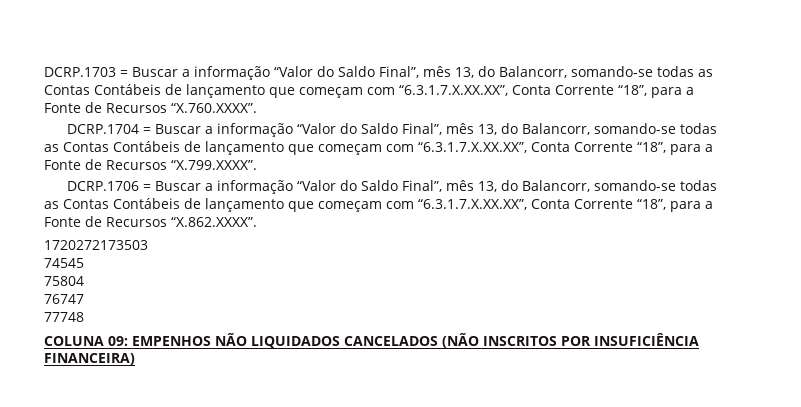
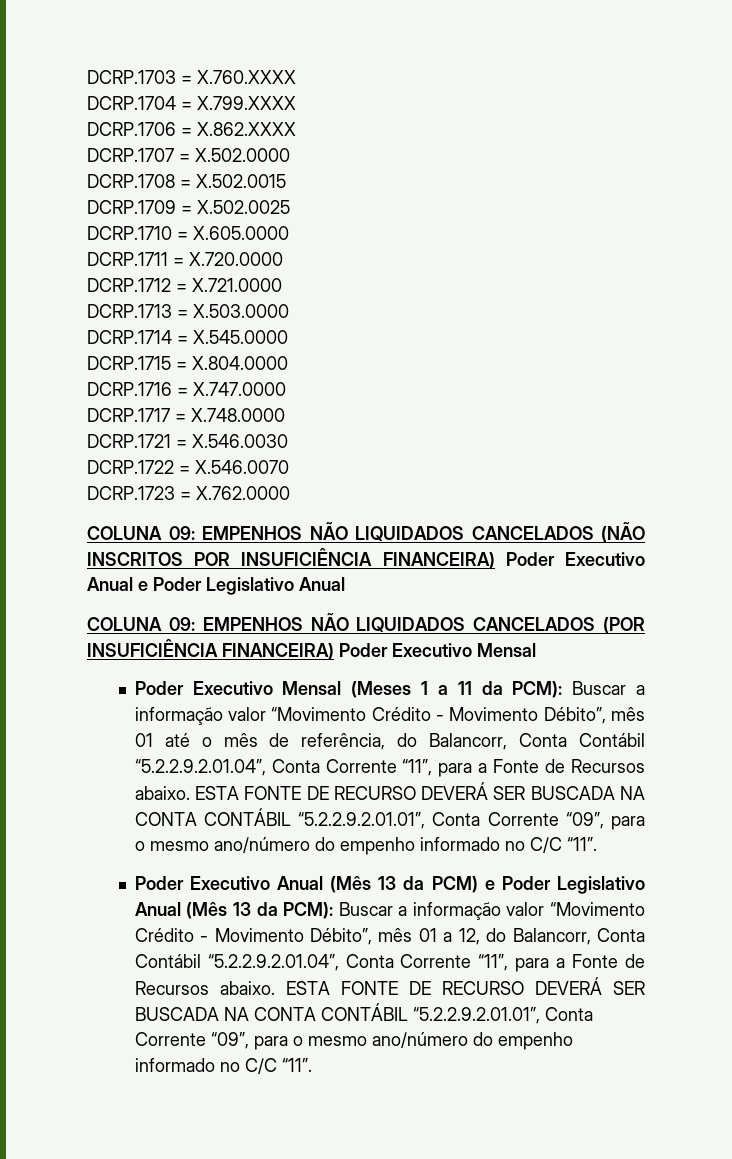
[131,66,713,80] [44,84,694,98] [44,102,257,113] [66,123,717,137] [44,141,713,155] [44,159,257,170] [66,180,717,194] [44,198,713,212] [44,216,257,227] [44,240,148,250] [44,258,84,268] [44,276,84,286] [44,294,84,304] [44,312,84,322] Buscar a informação “Valor do Saldo Final”, mês 13, do Balancorr, somando-se todas as Contas Contábeis de lançamento que começam com “6.3.1.7.X.XX.XX”, Conta Corrente “18”, para a Fonte de Recursos “X.760.XXXX”. // DCRP.1704 = Buscar a informação “Valor do Saldo Final”, mês 13, do Balancorr, somando-se todas as Contas Contábeis de lançamento que começam com “6.3.1.7.X.XX.XX”, Conta Corrente “18”, para a Fonte de Recursos “X.799.XXXX”. // DCRP.1706 = Buscar a informação “Valor do Saldo Final”, mês 13, do Balancorr, somando-se todas as Contas Contábeis de lançamento que começam com “6.3.1.7.X.XX.XX”, Conta Corrente “18”, para a Fonte de Recursos “X.862.XXXX”. // 1720272173503 // 74545 // 75804 // 76747 // 77748 -> [197,70,296,84] [87,96,296,110] [87,122,296,136] [87,148,290,162] [87,174,286,188] [87,200,290,214] [87,226,289,240] [87,252,283,266] [87,278,282,292] [87,304,289,318] [87,330,288,344] [87,356,288,370] [87,382,286,396] [87,408,285,422] [87,434,288,448] [87,460,289,474] [87,486,290,500] X.760.XXXX // DCRP.1704 = X.799.XXXX // DCRP.1706 = X.862.XXXX // DCRP.1707 = X.502.0000 // DCRP.1708 = X.502.0015 // DCRP.1709 = X.502.0025 // DCRP.1710 = X.605.0000 // DCRP.1711 = X.720.0000 // DCRP.1712 = X.721.0000 // DCRP.1713 = X.503.0000 // DCRP.1714 = X.545.0000 // DCRP.1715 = X.804.0000 // DCRP.1716 = X.747.0000 // DCRP.1717 = X.748.0000 // DCRP.1721 = X.546.0030 // DCRP.1722 = X.546.0070 // DCRP.1723 = X.762.0000
(135, 359) none -> [505,552,645,566] [87,577,345,595] [87,613,645,634] [87,639,536,660] [134,681,646,698] [134,707,646,725] [134,733,645,750] [134,759,645,777] [134,782,645,800] [134,808,645,830] [134,837,597,855] [134,876,645,894] [134,902,645,920] [134,928,645,945] [134,954,645,972] [134,977,645,995] [134,1003,593,1024] [134,1032,573,1050] [134,1058,312,1074] Poder Executivo Anual e Poder Legislativo Anual // COLUNA 09: EMPENHOS NÃO LIQUIDADOS CANCELADOS (POR INSUFICIÊNCIA FINANCEIRA) Poder Executivo Mensal // Poder Executivo Mensal (Meses 1 a 11 da PCM): Buscar a informação valor “Movimento Crédito - Movimento Débito”, mês 01 até o mês de referência, do Balancorr, Conta Contábil “5.2.2.9.2.01.04”, Conta Corrente “11”, para a Fonte de Recursos abaixo. ESTA FONTE DE RECURSO DEVERÁ SER BUSCADA NA CONTA CONTÁBIL “5.2.2.9.2.01.01”, Conta Corrente “09”, para o mesmo ano/número do empenho informado no C/C “11”. // Poder Executivo Anual (Mês 13 da PCM) e Poder Legislativo Anual (Mês 13 da PCM): Buscar a informação valor “Movimento Crédito - Movimento Débito”, mês 01 a 12, do Balancorr, Conta Contábil “5.2.2.9.2.01.04”, Conta Corrente “11”, para a Fonte de Recursos abaixo. ESTA FONTE DE RECURSO DEVERÁ SER BUSCADA NA CONTA CONTÁBIL “5.2.2.9.2.01.01”, Conta Corrente “09”, para o mesmo ano/número do empenho informado no C/C “11”.

